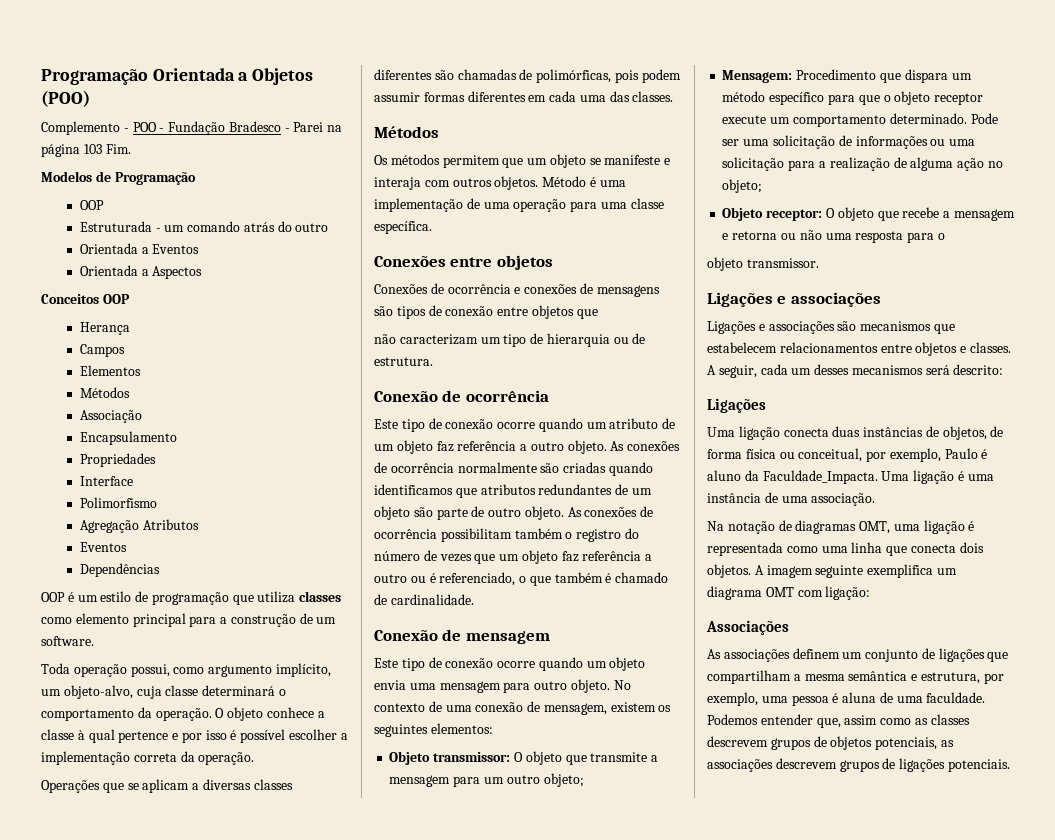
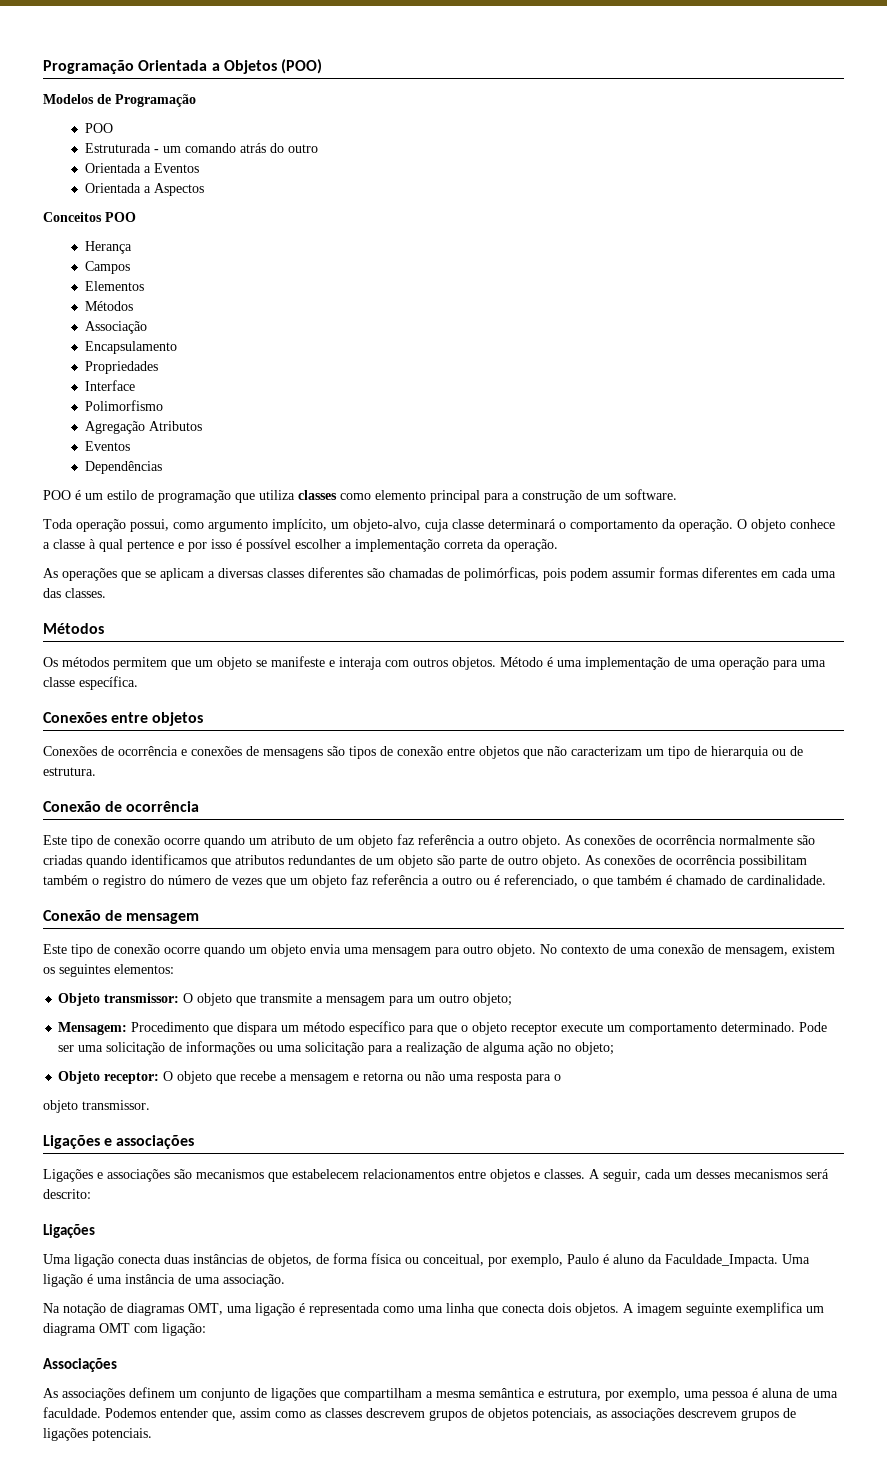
[41,121,343,135] [41,144,131,157] // Complemento - POO - Fundação Bradesco - Parei na página 103 Fim. -> (323, 66) none
[79,200,104,210] OOP -> [84,123,113,133] POO
[102,294,130,304] OOP -> [105,212,136,222] POO
[41,592,65,602] OOP -> [43,490,71,500] POO
[41,780,100,793] Operações -> [43,568,117,581] As operações
(598, 314) // -> (543, 754) none

